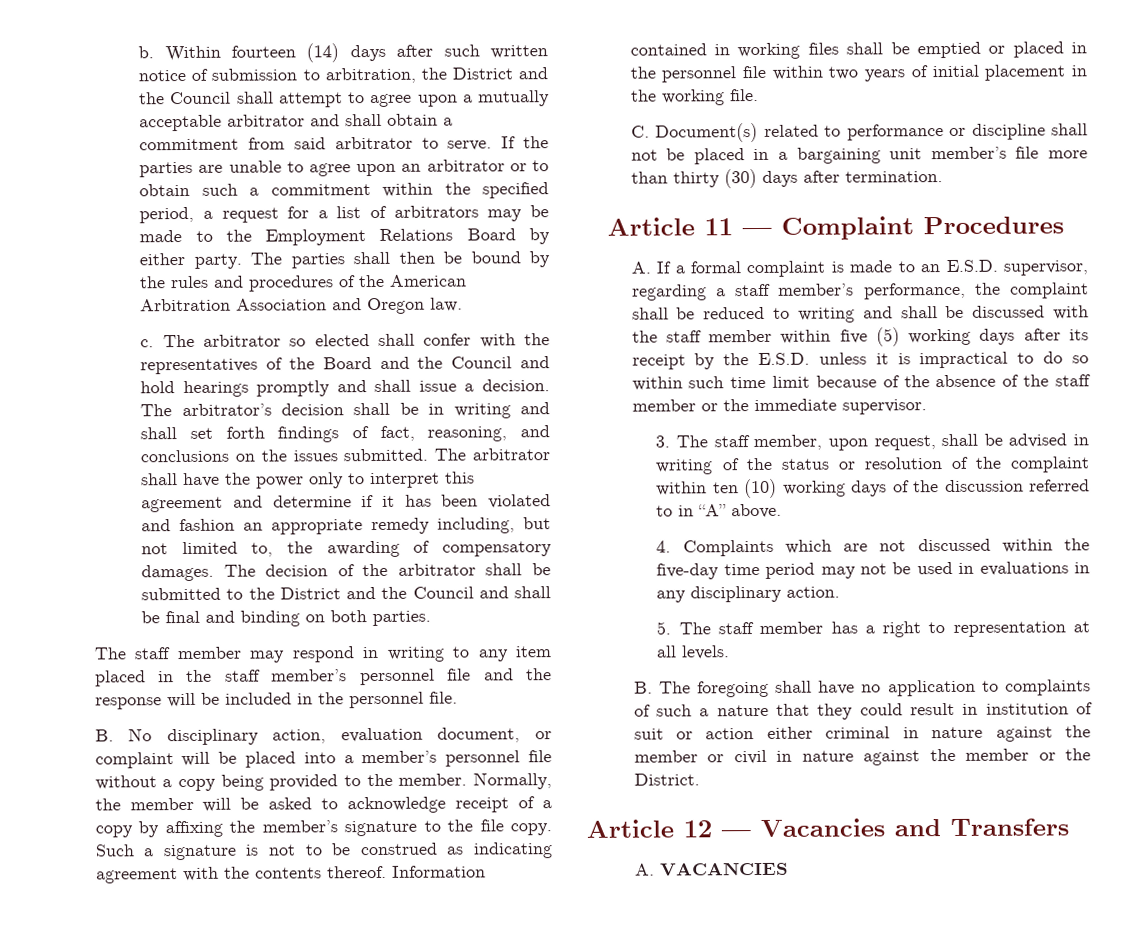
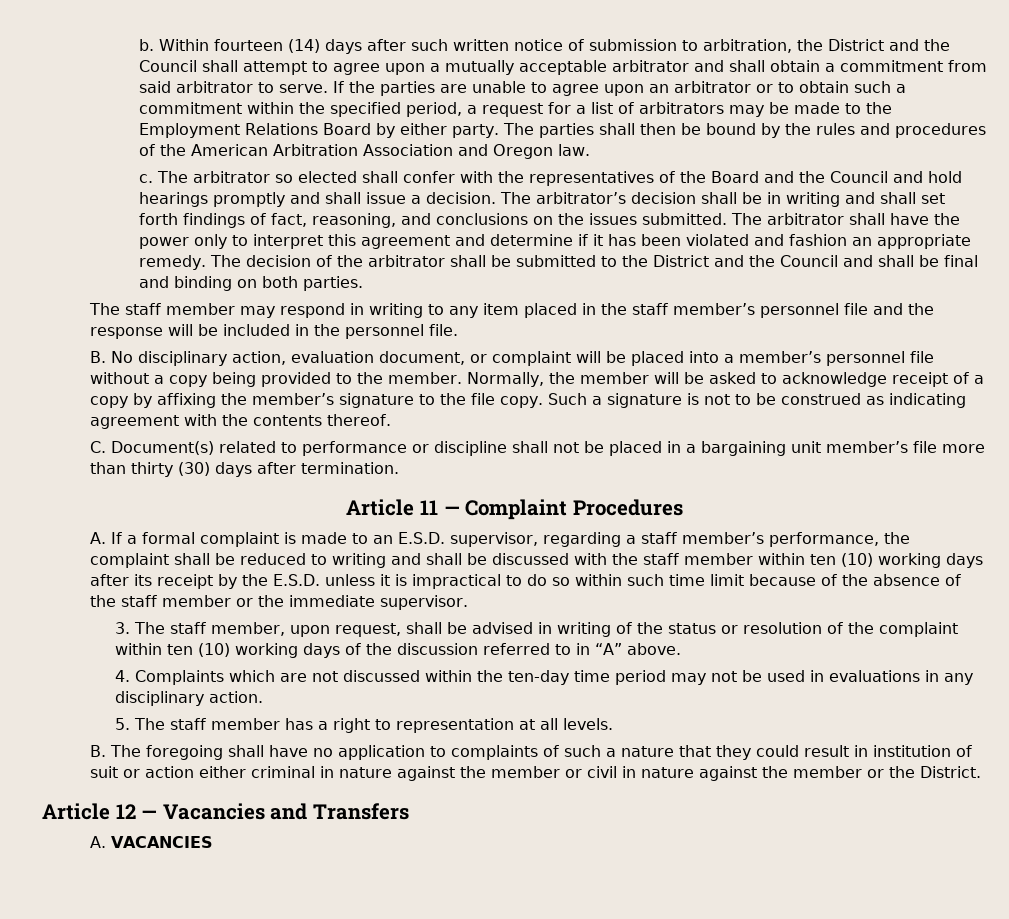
[371,517,551,535] [141,540,552,558] [141,564,215,582] remedy including, but not limited to, the awarding of compensatory damages. -> [138,255,206,270] remedy.
[391,865,486,878] [629,41,1087,60] [629,64,1087,83] [630,88,759,106] Information contained in working files shall be emptied or placed in the personnel file within two years of initial placement in the working file. -> (392, 420) none
[839,327,900,347] five (5) -> [810,553,874,567] ten (10)
[656,563,720,580] five-day -> [507,670,569,685] ten-day

